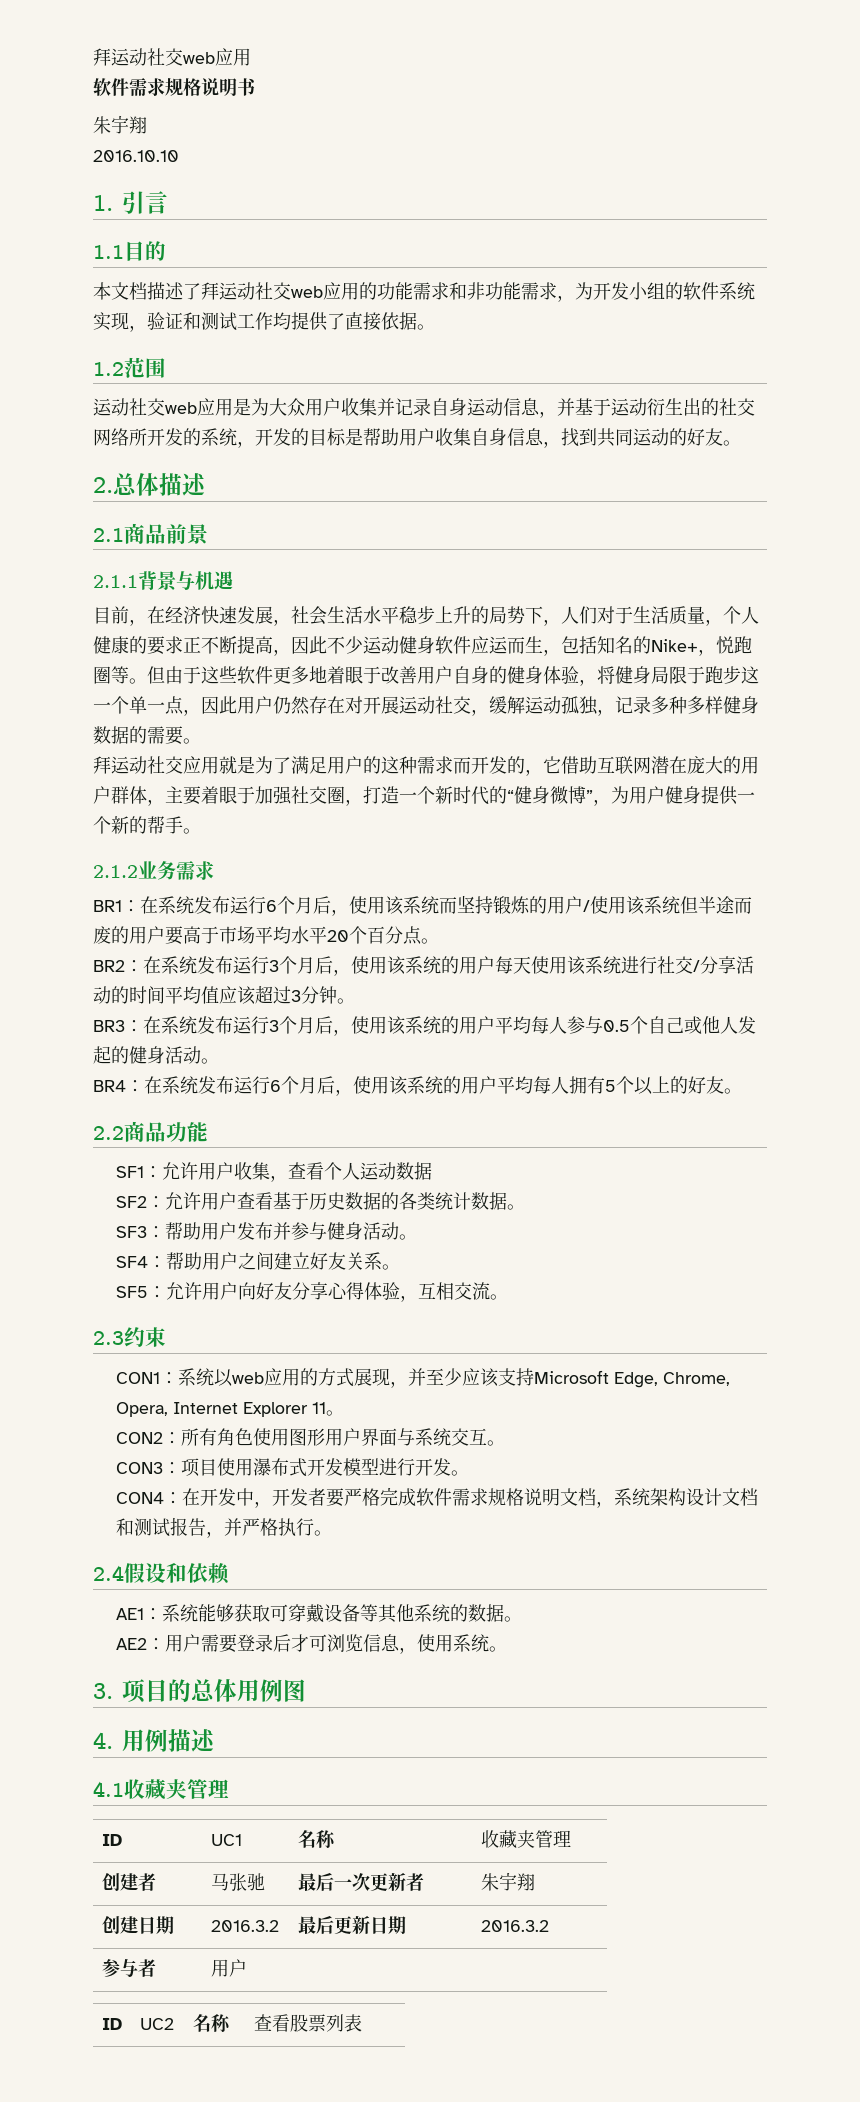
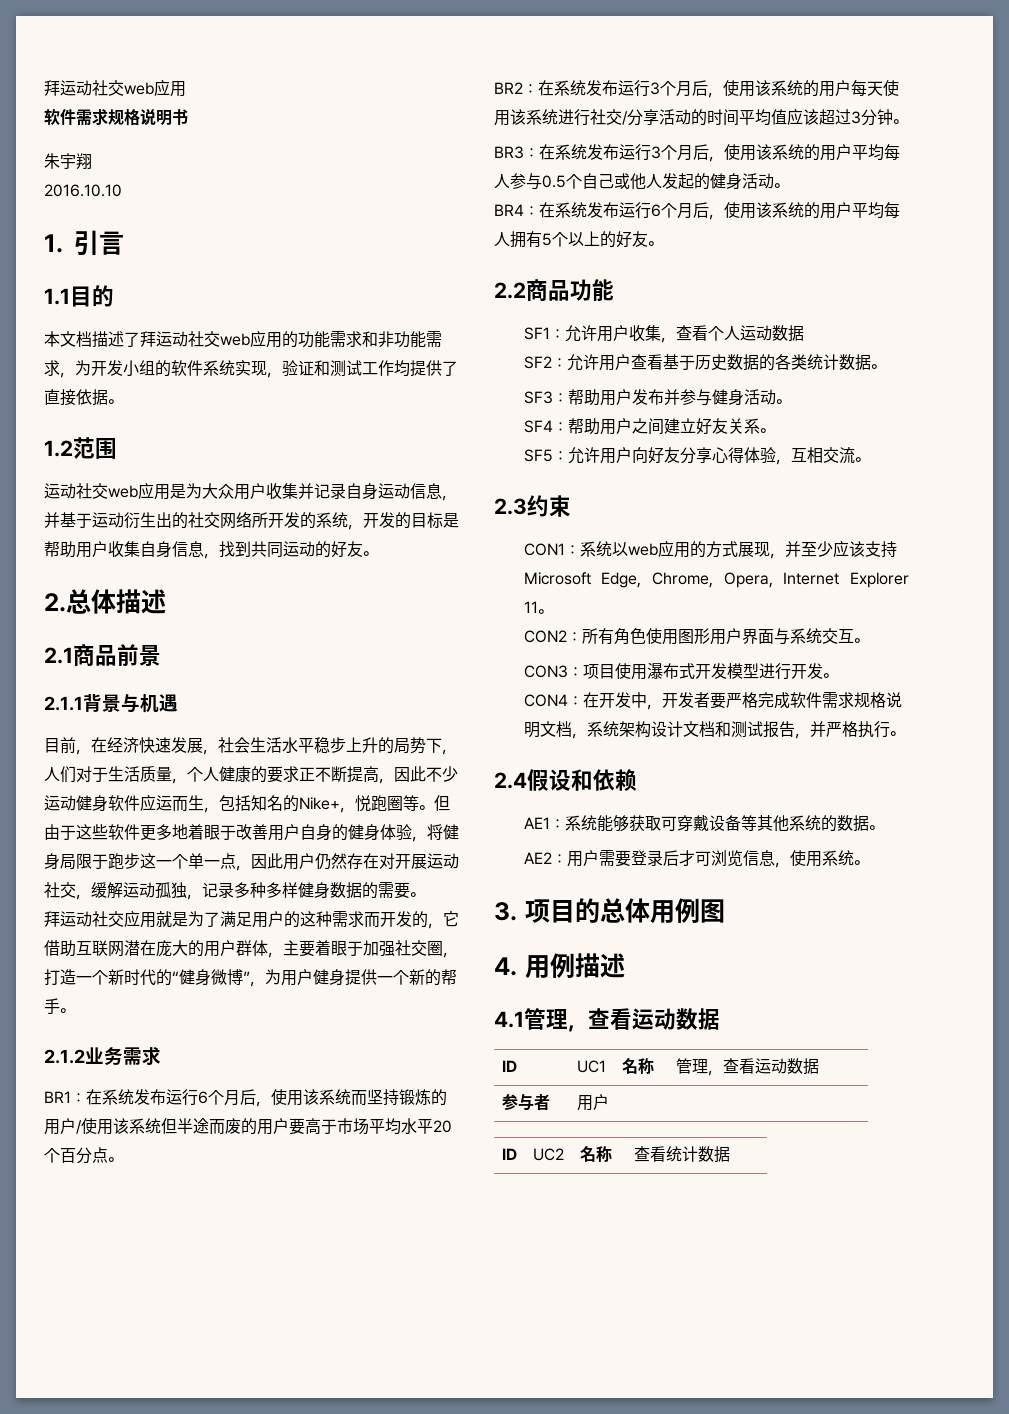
[124,1779,229,1800] 收藏夹管理 -> [524,1008,720,1032] 管理，查看运动数据
[480,1830,571,1848] [101,1872,156,1891] [210,1873,265,1891] [297,1873,424,1891] [480,1872,535,1891] [101,1915,174,1934] [210,1920,279,1932] [297,1916,406,1934] [480,1920,549,1932] 收藏夹管理 // 创建者 | 马张驰 | 最后一次更新者 | 朱宇翔 // 创建日期 | 2016.3.2 | 最后更新日期 | 2016.3.2 -> [675,1058,819,1076] 管理，查看运动数据
[289,2014,362,2032] 股票列表 -> [665,1146,730,1163] 统计数据

